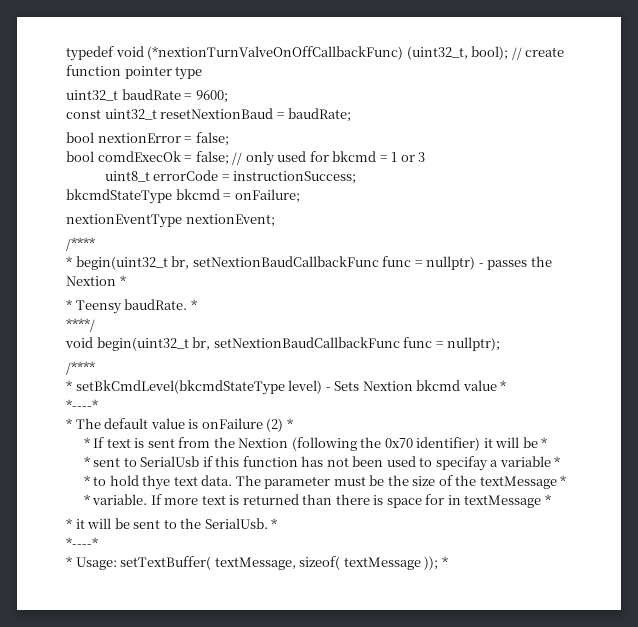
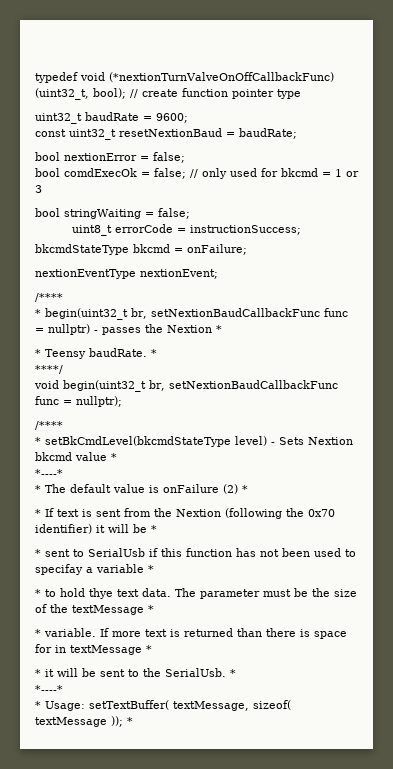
(426, 157) none -> [35,208,190,219] // bool stringWaiting = false;

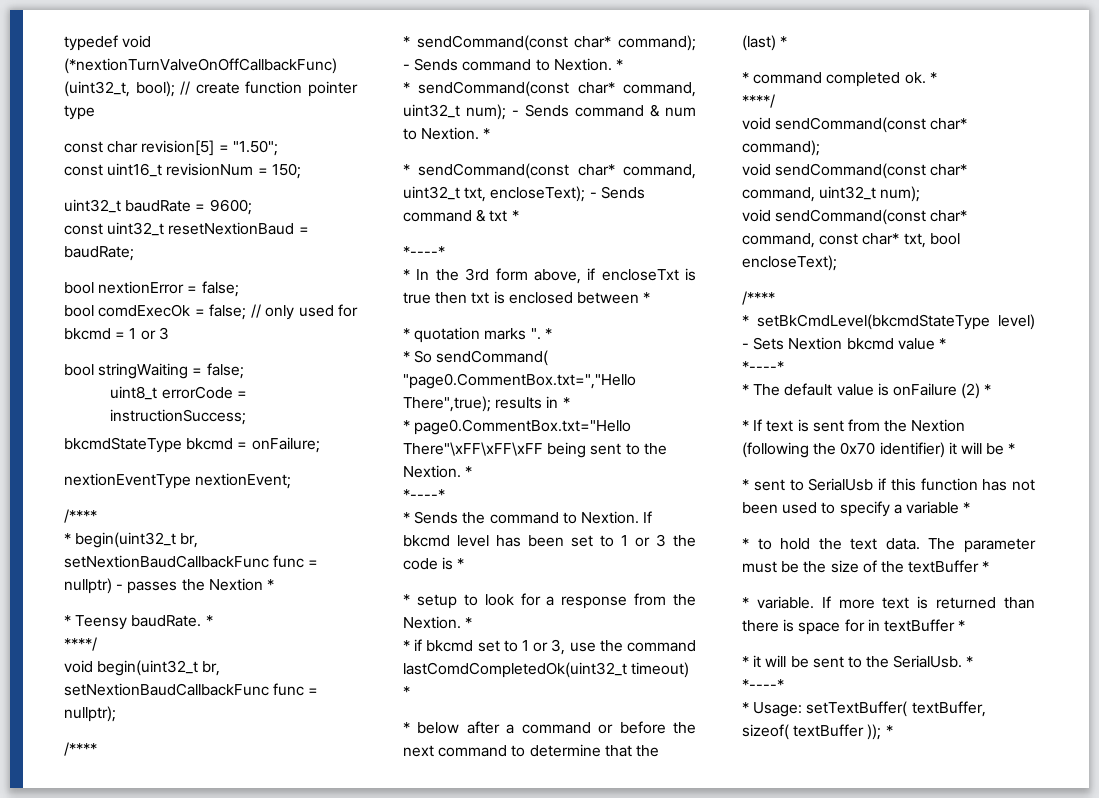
(301, 94) none -> [64,140,278,156] [64,163,301,179] // const char revision[5] = "1.50"; // const uint16_t revisionNum = 150;
(63, 425) none -> [403,35,696,51] [403,58,623,71] [403,81,696,97] [403,104,696,120] [403,127,491,140] [403,163,696,179] [403,186,645,202] [403,209,519,222] [403,246,445,257] [403,268,696,284] [403,291,651,304] [403,327,552,343] [403,350,549,366] [403,373,636,389] [403,396,570,412] [403,419,632,435] [403,442,667,458] [403,465,473,478] [403,489,445,500] [403,511,653,524] [403,534,696,547] [403,557,465,570] [403,593,696,609] [403,616,473,629] [403,639,696,655] [403,662,690,678] [403,686,410,697] [403,721,696,734] [403,744,659,757] [742,35,788,51] [742,72,937,87] [742,94,775,108] [742,117,968,133] [742,140,820,156] [742,163,968,179] [742,186,921,202] [742,209,968,225] [742,233,960,248] [742,255,837,271] [742,291,775,305] // * sendCommand(const char* command); - Sends command to Nextion. * // * sendCommand(const char* command, uint32_t num); - Sends command & num to Nextion. * // * sendCommand(const char* command, uint32_t txt, encloseText); - Sends command & txt * // *----* // * In the 3rd form above, if encloseTxt is true then txt is enclosed between * // * quotation marks ". * // * So sendCommand( "page0.CommentBox.txt=","Hello There",true); results in * // * page0.CommentBox.txt="Hello There"\xFF\xFF\xFF being sent to the Nextion. * // *----* // * Sends the command to Nextion. If bkcmd level has been set to 1 or 3 the code is * // * setup to look for a response from the Nextion. * // * if bkcmd set to 1 or 3, use the command lastComdCompletedOk(uint32_t timeout) * // * below after a command or before the next command to determine that the (last) * // * command completed ok. * // ****/ // void sendCommand(const char* command); // void sendCommand(const char* command, uint32_t num); // void sendCommand(const char* command, const char* txt, bool encloseText); // /****
[35,564,83,575] specifay -> [839,501,890,517] specify
[89,588,113,599] thye -> [818,538,842,550] the
[72,605,144,615] textMessage -> [908,560,980,573] textBuffer
[70,645,142,655] textMessage -> [883,619,955,632] textBuffer
[173,700,291,711] [35,717,107,727] textMessage, sizeof( textMessage -> [911,701,986,717] [742,724,865,740] textBuffer, sizeof( textBuffer

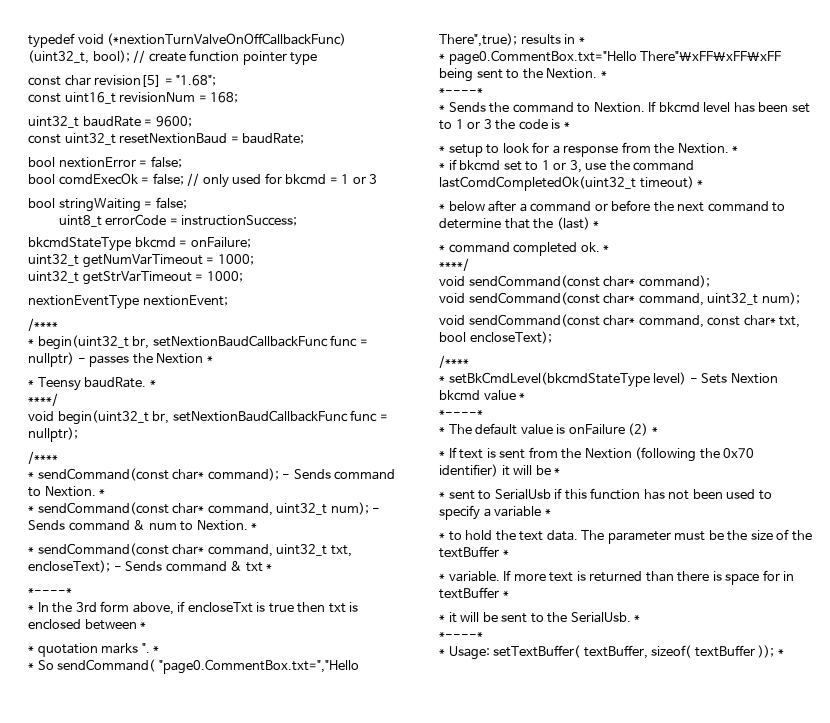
[232,140,278,156] "1.50"; -> [176,75,217,86] "1.68";
[271,163,301,179] 150; -> [210,92,239,103] 168;
(320, 445) none -> [28,254,254,268] [28,271,243,285] // uint32_t getNumVarTimeout = 1000; // uint32_t getStrVarTimeout = 1000;

